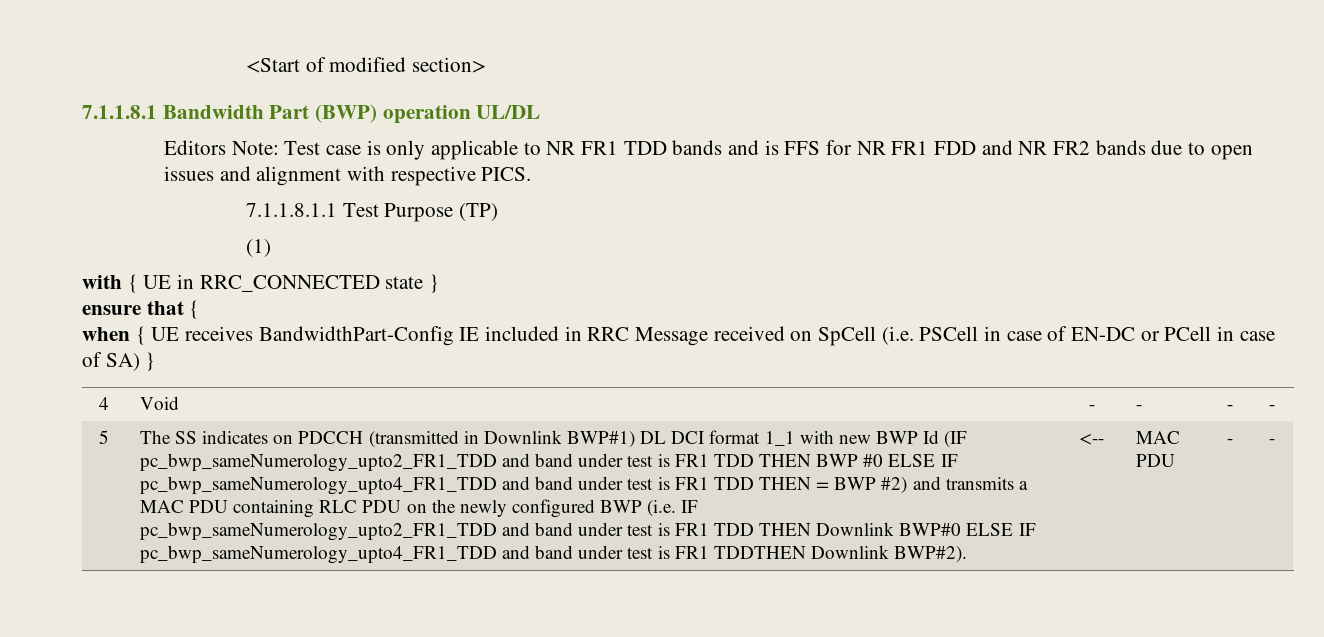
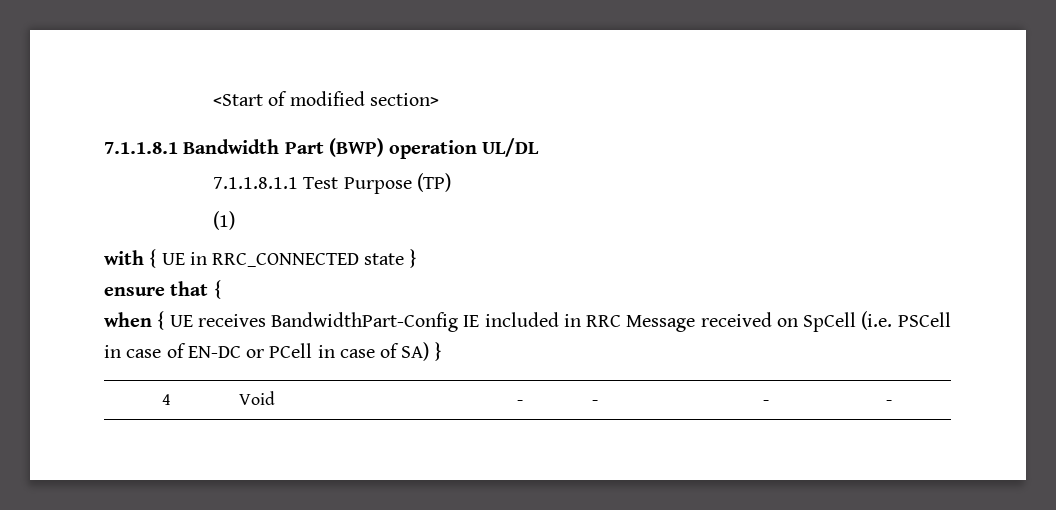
[164,140,1253,160] [164,166,532,186] // Editors Note: Test case is only applicable to NR FR1 TDD bands and is FFS for NR FR1 FDD and NR FR2 bands due to open issues and alignment with respective PICS. -> (540, 147) none
[98,430,109,444] [139,430,968,448] [139,453,958,472] [139,476,1028,495] [139,499,699,518] [139,522,1036,541] [139,545,968,564] [1079,433,1104,445] [1135,431,1180,444] [1135,454,1175,467] [1226,439,1233,444] [1269,439,1275,444] // 5 | The SS indicates on PDCCH (transmitted in Downlink BWP#1) DL DCI format 1_1 with new BWP Id (IF pc_bwp_sameNumerology_upto2_FR1_TDD and band under test is FR1 TDD THEN BWP #0 ELSE IF pc_bwp_sameNumerology_upto4_FR1_TDD and band under test is FR1 TDD THEN = BWP #2) and transmits a MAC PDU containing RLC PDU on the newly configured BWP (i.e. IF pc_bwp_sameNumerology_upto2_FR1_TDD and band under test is FR1 TDD THEN Downlink BWP#0 ELSE IF pc_bwp_sameNumerology_upto4_FR1_TDD and band under test is FR1 TDDTHEN Downlink BWP#2). | <-- | MAC PDU | - | - -> (892, 402) none

